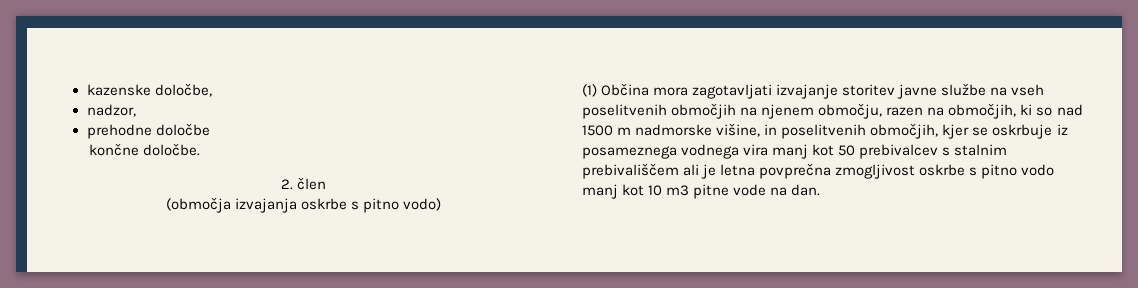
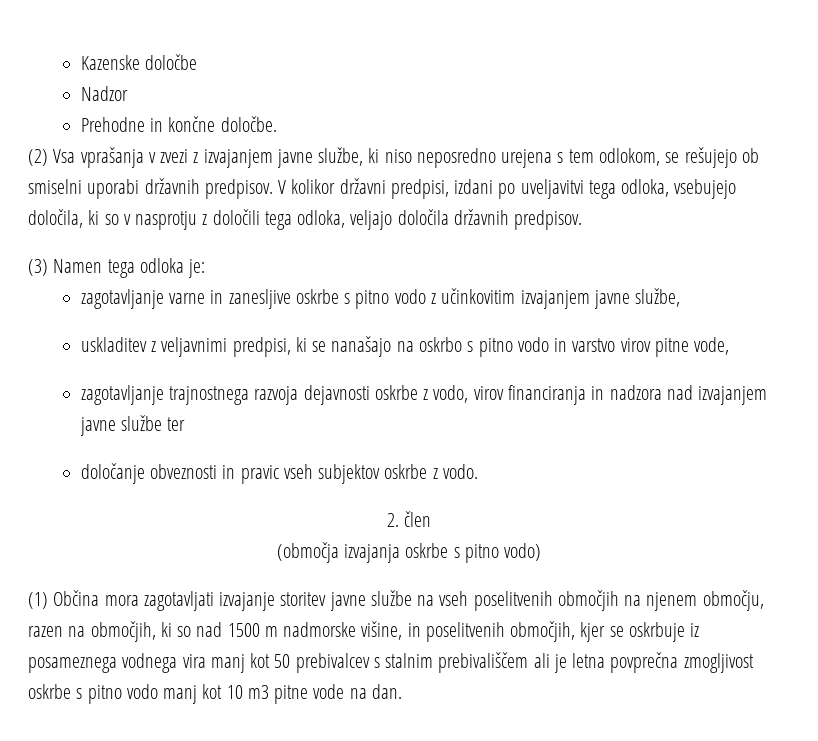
[86,83,212,97] [86,104,136,117] [86,123,210,139] [89,143,201,156] kazenske določbe, // nadzor, // prehodne določbe // končne določbe. -> [80,54,198,70] [80,86,128,101] [80,116,277,132] [28,147,759,168] [28,178,737,199] [28,209,583,230] [28,258,206,278] [80,288,681,309] [80,336,730,357] [80,385,768,405] [79,415,186,436] [80,463,479,484] Kazenske določbe // Nadzor // Prehodne in končne določbe. // (2) Vsa vprašanja v zvezi z izvajanjem javne službe, ki niso neposredno urejena s tem odlokom, se rešujejo ob smiselni uporabi državnih predpisov. V kolikor državni predpisi, izdani po uveljavitvi tega odloka, vsebujejo določila, ki so v nasprotju z določili tega odloka, veljajo določila državnih predpisov. // (3) Namen tega odloka je: // zagotavljanje varne in zanesljive oskrbe s pitno vodo z učinkovitim izvajanjem javne službe, // uskladitev z veljavnimi predpisi, ki se nanašajo na oskrbo s pitno vodo in varstvo virov pitne vode, // zagotavljanje trajnostnega razvoja dejavnosti oskrbe z vodo, virov financiranja in nadzora nad izvajanjem javne službe ter // določanje obveznosti in pravic vseh subjektov oskrbe z vodo.

